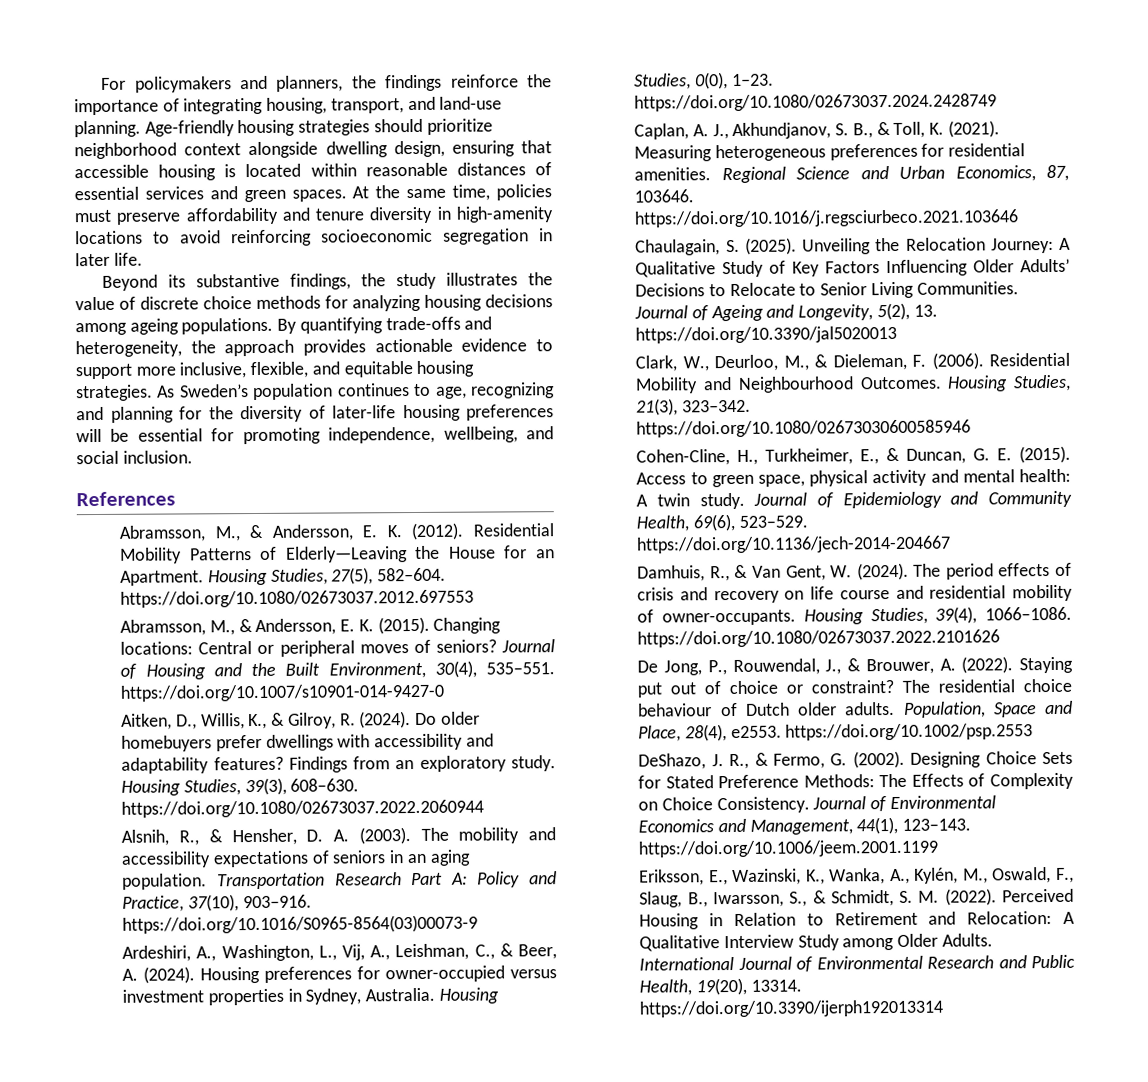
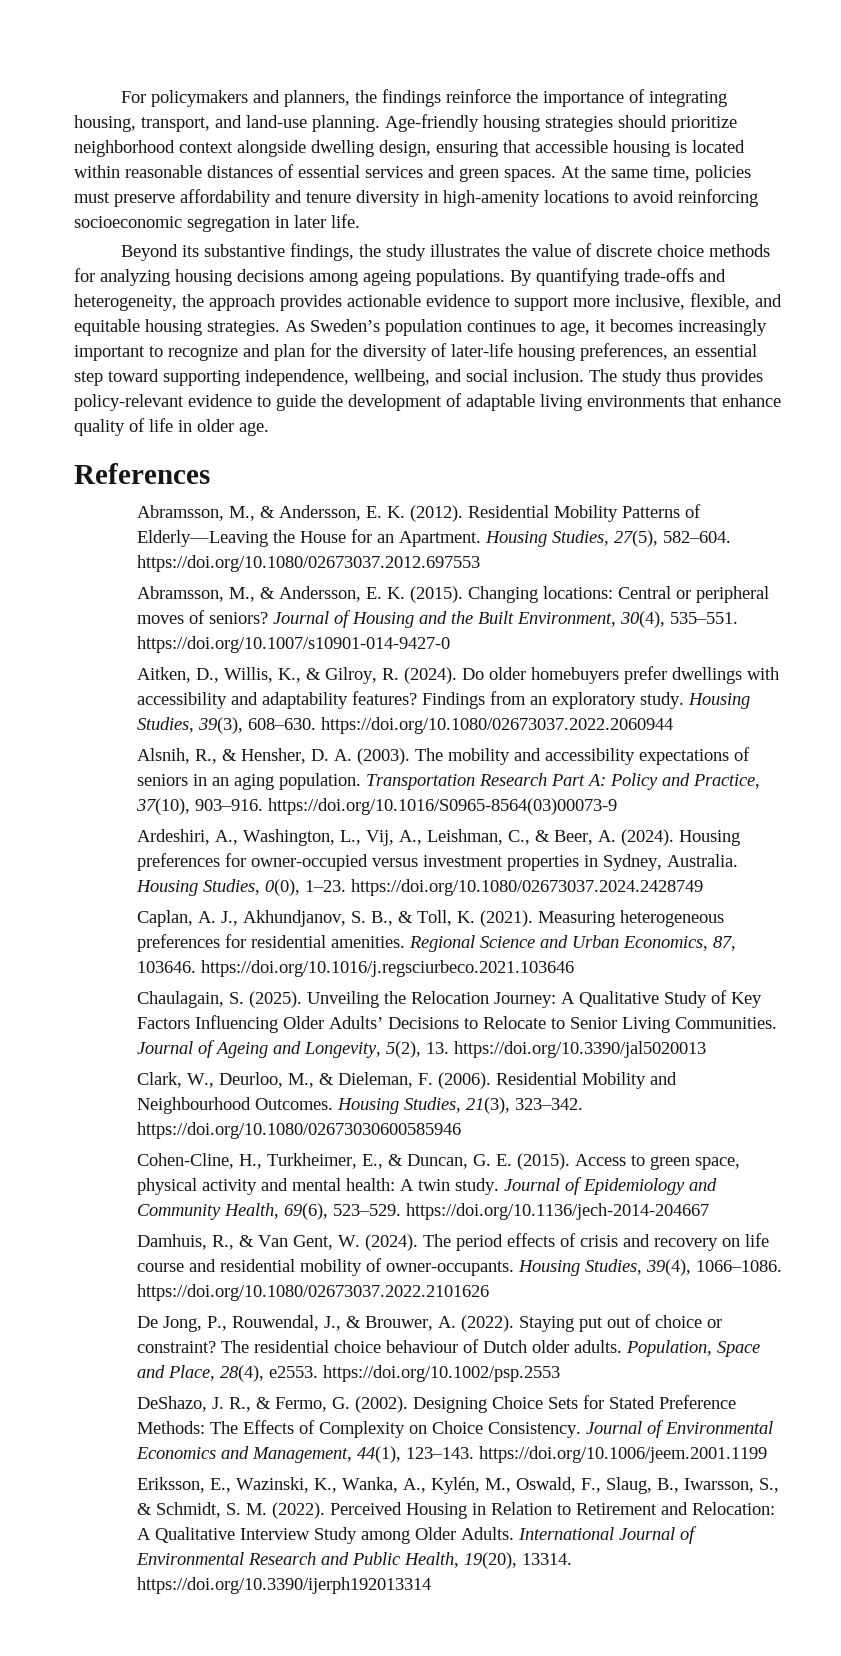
[471,382,555,399] [76,406,174,423] recognizing and planning -> [595,319,767,336] [74,344,305,361] it becomes increasingly important to recognize and plan
[466,404,554,421] [76,427,321,445] preferences will be essential for promoting -> [580,343,757,361] [74,369,240,386] preferences, an essential step toward supporting
(193, 457) none -> [589,369,763,386] [74,393,781,411] [74,418,269,436] The study thus provides policy-relevant evidence to guide the development of adaptable living environments that enhance quality of life in older age.

